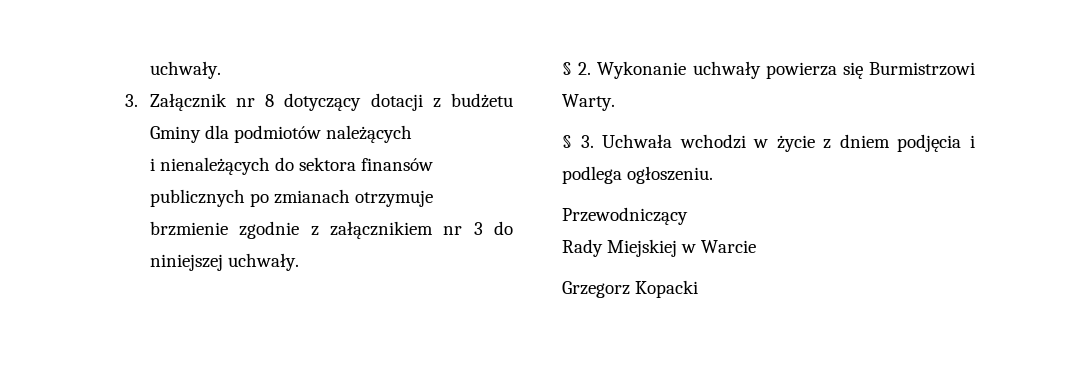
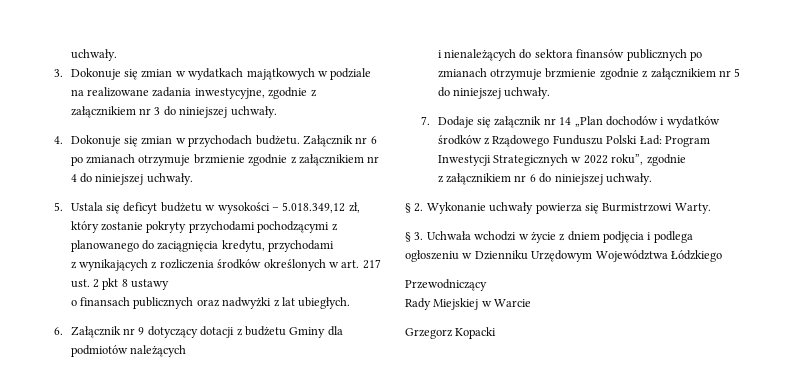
[149,93,275,111] Załącznik nr 8 -> [70,68,372,80] [70,87,317,99] [70,106,277,118] [54,135,377,147] [70,154,380,166] [70,173,193,185] [54,202,360,214] [70,221,338,233] [70,240,335,252] [70,259,381,271] [70,278,170,290] [70,297,351,309] [54,326,145,338] Dokonuje się zmian w wydatkach majątkowych w podziale na realizowane zadania inwestycyjne, zgodnie z załącznikiem nr 3 do niniejszej uchwały. // 4. Dokonuje się zmian w przychodach budżetu. Załącznik nr 6 po zmianach otrzymuje brzmienie zgodnie z załącznikiem nr 4 do niniejszej uchwały. // 5. Ustala się deficyt budżetu w wysokości – 5.018.349,12 zł, który zostanie pokryty przychodami pochodzącymi z planowanego do zaciągnięcia kredytu, przychodami // z wynikających z rozliczenia środków określonych w art. 217 ust. 2 pkt 8 ustawy // o finansach publicznych oraz nadwyżki z lat ubiegłych. // 6. Załącznik nr 9
[473,222,483,235] 3 -> [734,68,741,77] [437,87,551,99] [421,116,720,128] [437,135,710,147] [437,154,686,166] [437,173,536,185] 5 do niniejszej uchwały. // 7. Dodaje się załącznik nr 14 „Plan dochodów i wydatków środków z Rządowego Funduszu Polski Ład: Program Inwestycji Strategicznych w 2022 roku”, zgodnie // z załącznikiem nr 6
[627,166,714,184] ogłoszeniu. -> [405,250,722,262] ogłoszeniu w Dzienniku Urzędowym Województwa Łódzkiego

